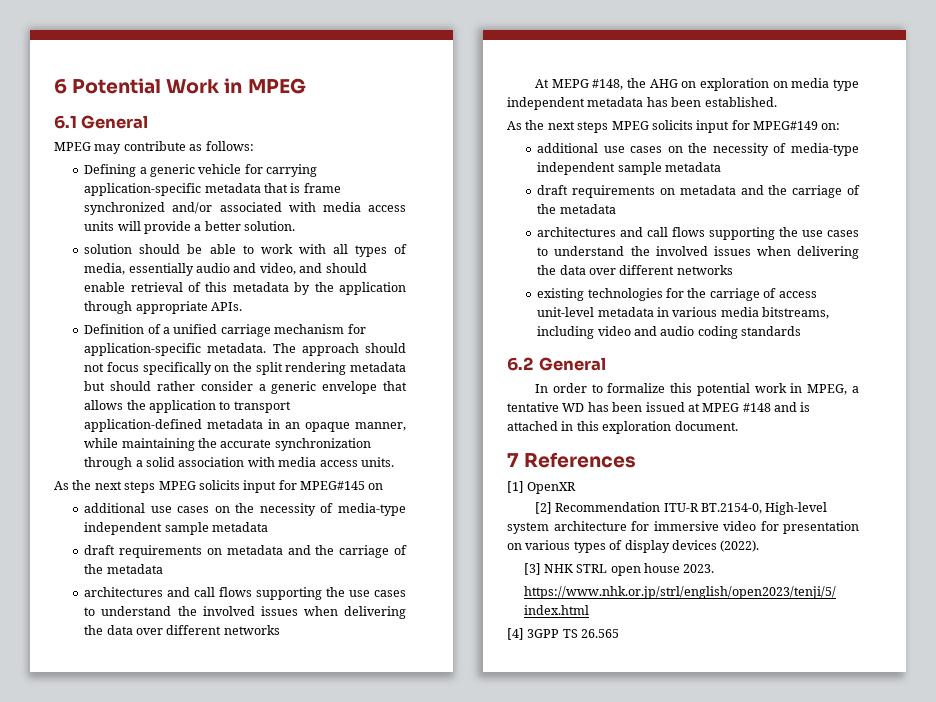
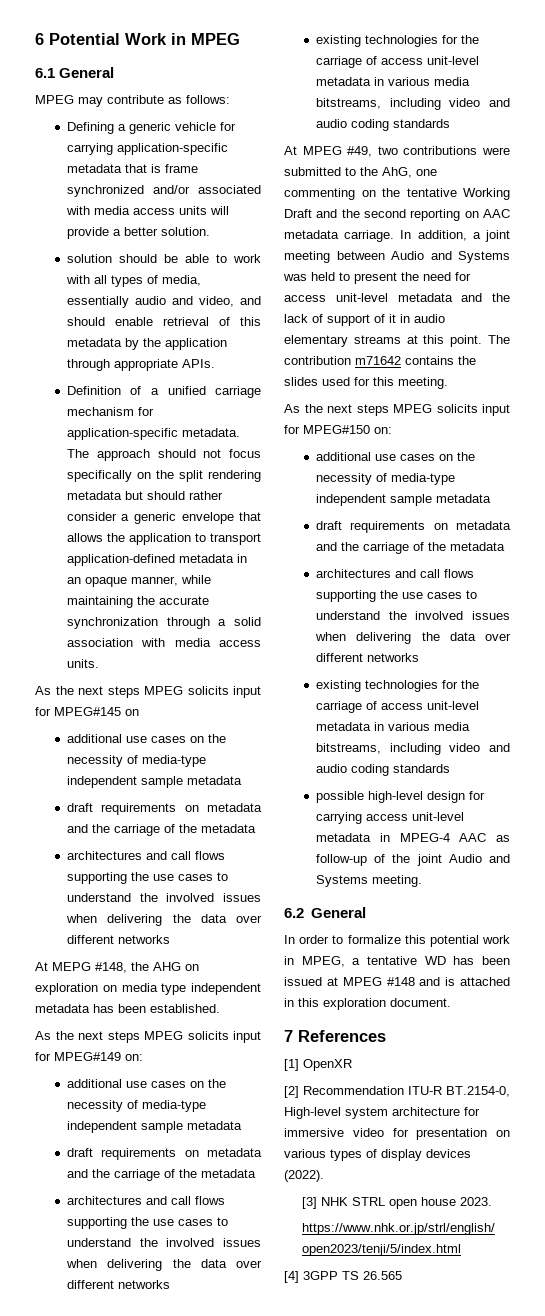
(802, 331) none -> [284,146,510,157] [284,167,437,178] [284,188,510,200] [284,209,510,221] [284,230,510,242] [284,251,510,263] [283,272,471,284] [284,293,510,302] [284,314,445,326] [284,335,510,347] [284,356,476,365] [284,377,448,389] [284,404,510,416] [284,425,392,434] [315,452,475,461] [315,473,455,485] [315,494,491,506] [315,521,511,533] [315,542,505,554] [315,569,474,578] [315,590,477,602] [315,611,510,620] [314,632,512,644] [315,653,419,662] [315,680,479,692] [315,701,479,713] [315,722,470,731] [315,743,510,755] [315,764,450,776] [315,791,485,803] [315,812,464,824] [315,833,511,842] [315,854,510,866] [315,875,422,887] // At MPEG #49, two contributions were submitted to the AhG, one commenting on the tentative Working Draft and the second reporting on AAC metadata carriage. In addition, a joint meeting between Audio and Systems was held to present the need for access unit-level metadata and the lack of support of it in audio elementary streams at this point. The contribution m71642 contains the slides used for this meeting. // As the next steps MPEG solicits input for MPEG#150 on: // additional use cases on the necessity of media-type independent sample metadata // draft requirements on metadata and the carriage of the metadata // architectures and call flows supporting the use cases to understand the involved issues when delivering the data over different networks // existing technologies for the carriage of access unit-level metadata in various media bitstreams, including video and audio coding standards // possible high-level design for carrying access unit-level metadata in MPEG-4 AAC as follow-up of the joint Audio and Systems meeting.

